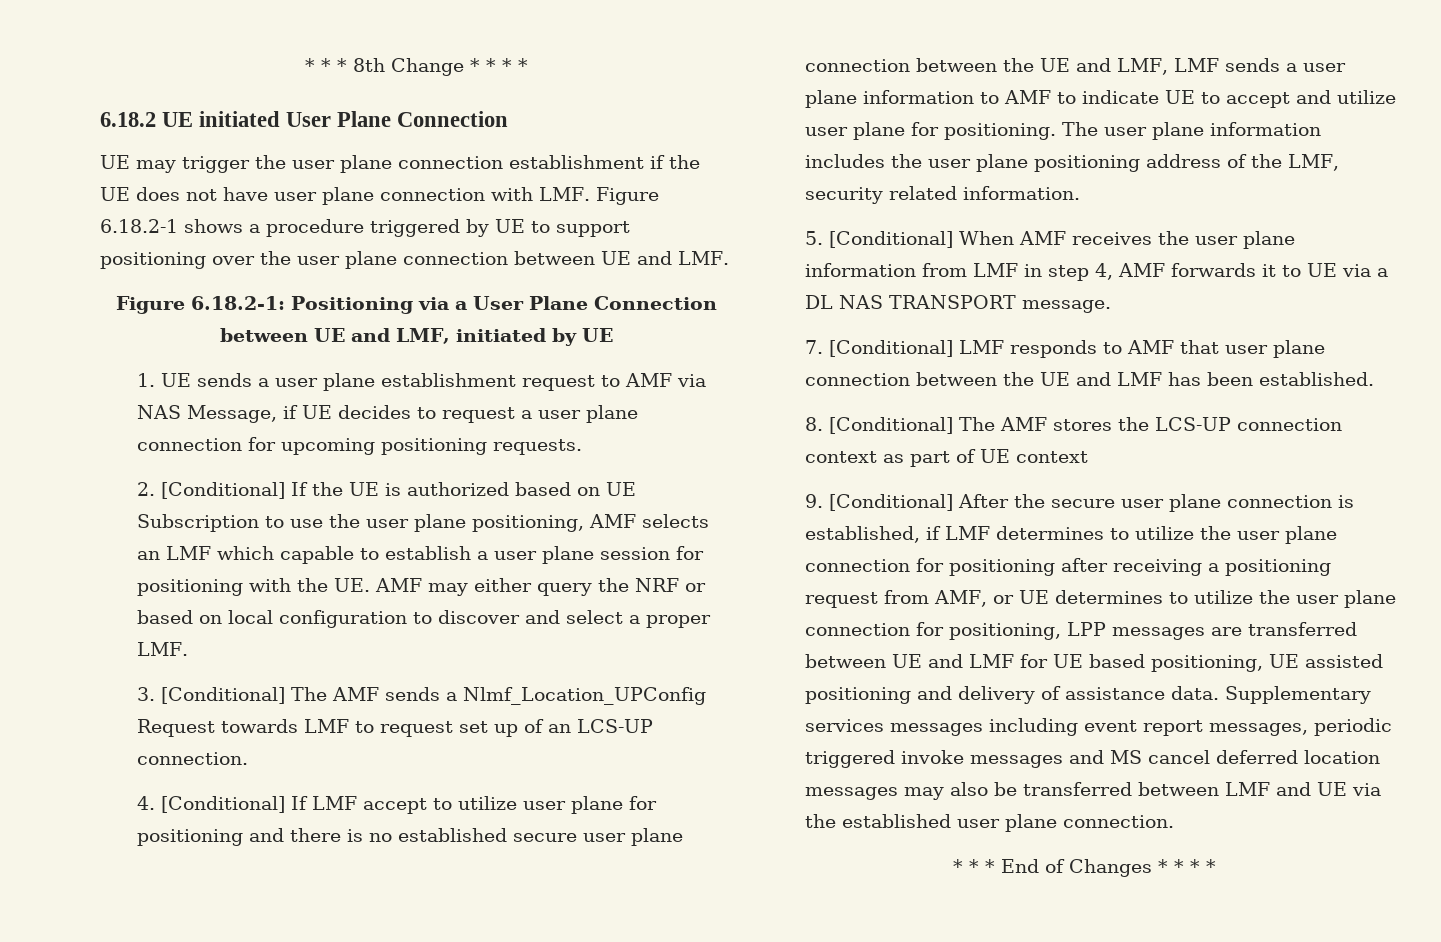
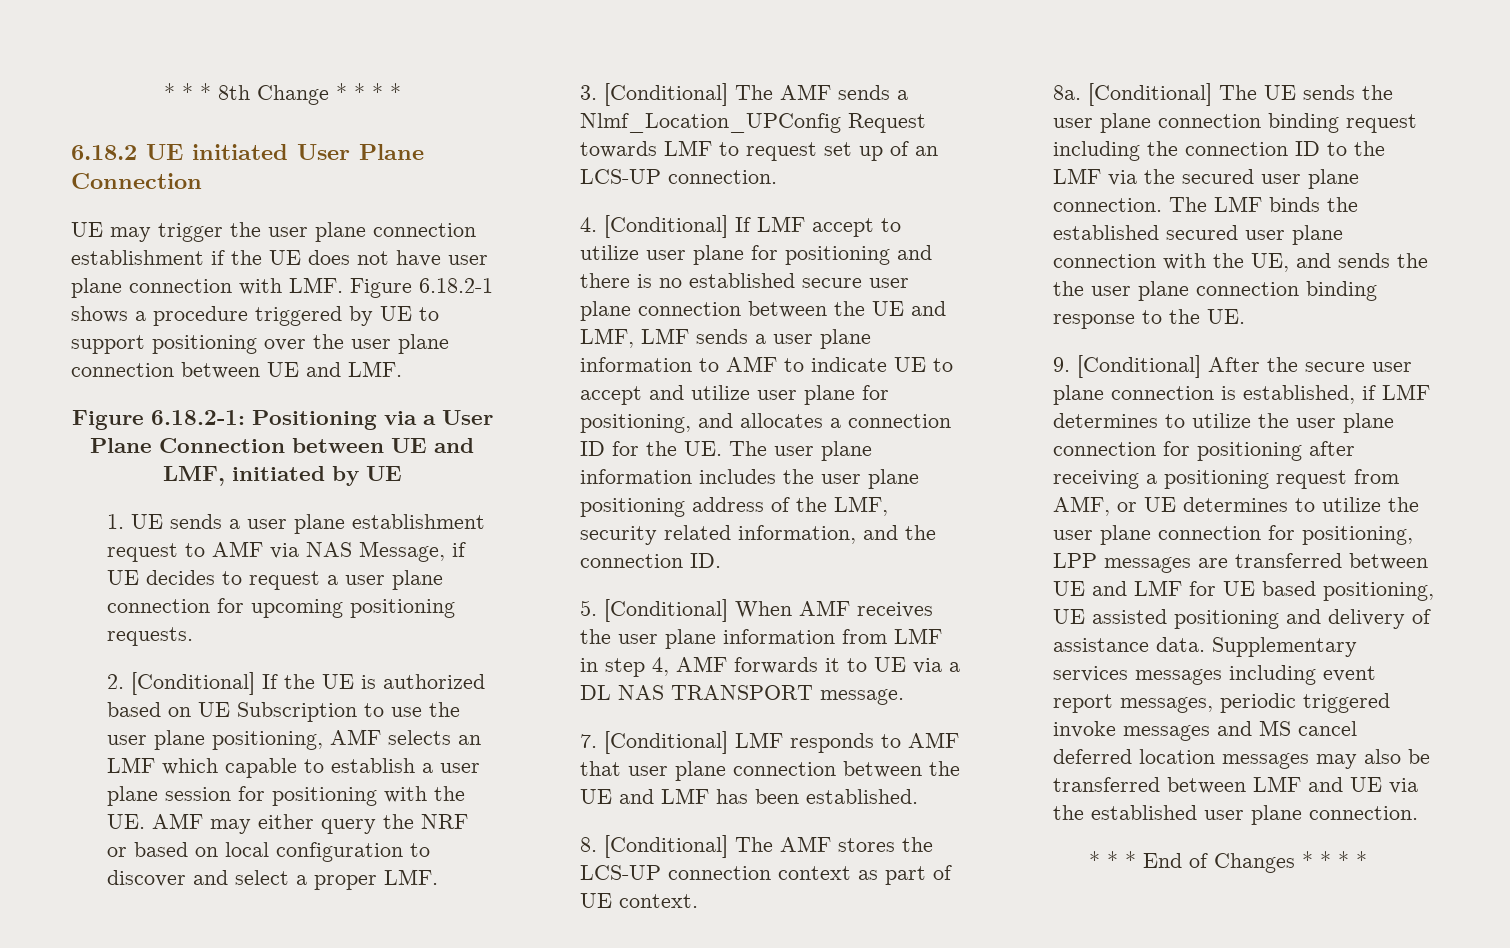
[944,123,1057,140] positioning. -> [580,413,952,433] [580,441,723,456] positioning, and allocates a connection ID for the UE.
[963,186,1081,200] information. -> [738,525,937,544] [580,553,722,568] information, and the connection ID.
[1016,451,1089,463] context -> [619,894,699,908] [1053,83,1394,106] [1053,113,1418,133] [1053,141,1386,161] [1053,168,1360,189] [1053,196,1359,212] [1053,225,1344,245] [1053,253,1429,272] [1053,281,1378,301] [1053,309,1246,329] context. // 8a. [Conditional] The UE sends the user plane connection binding request including the connection ID to the LMF via the secured user plane connection. The LMF binds the established secured user plane connection with the UE, and sends the the user plane connection binding response to the UE.

